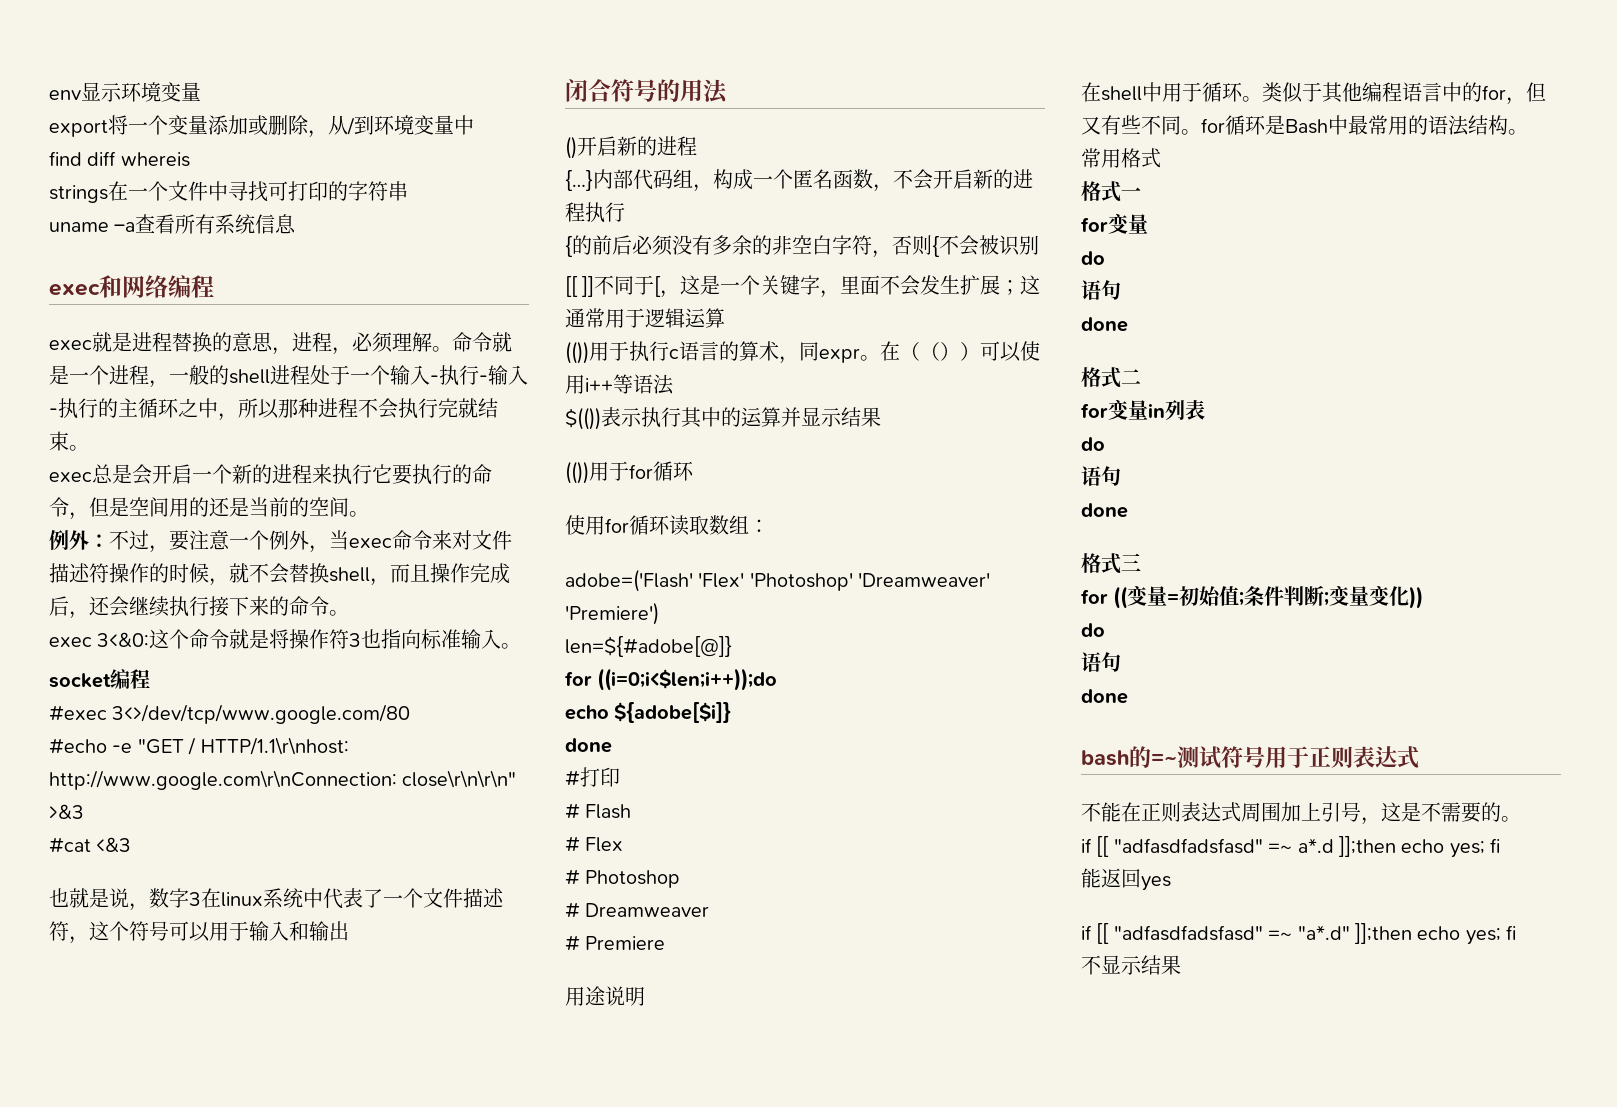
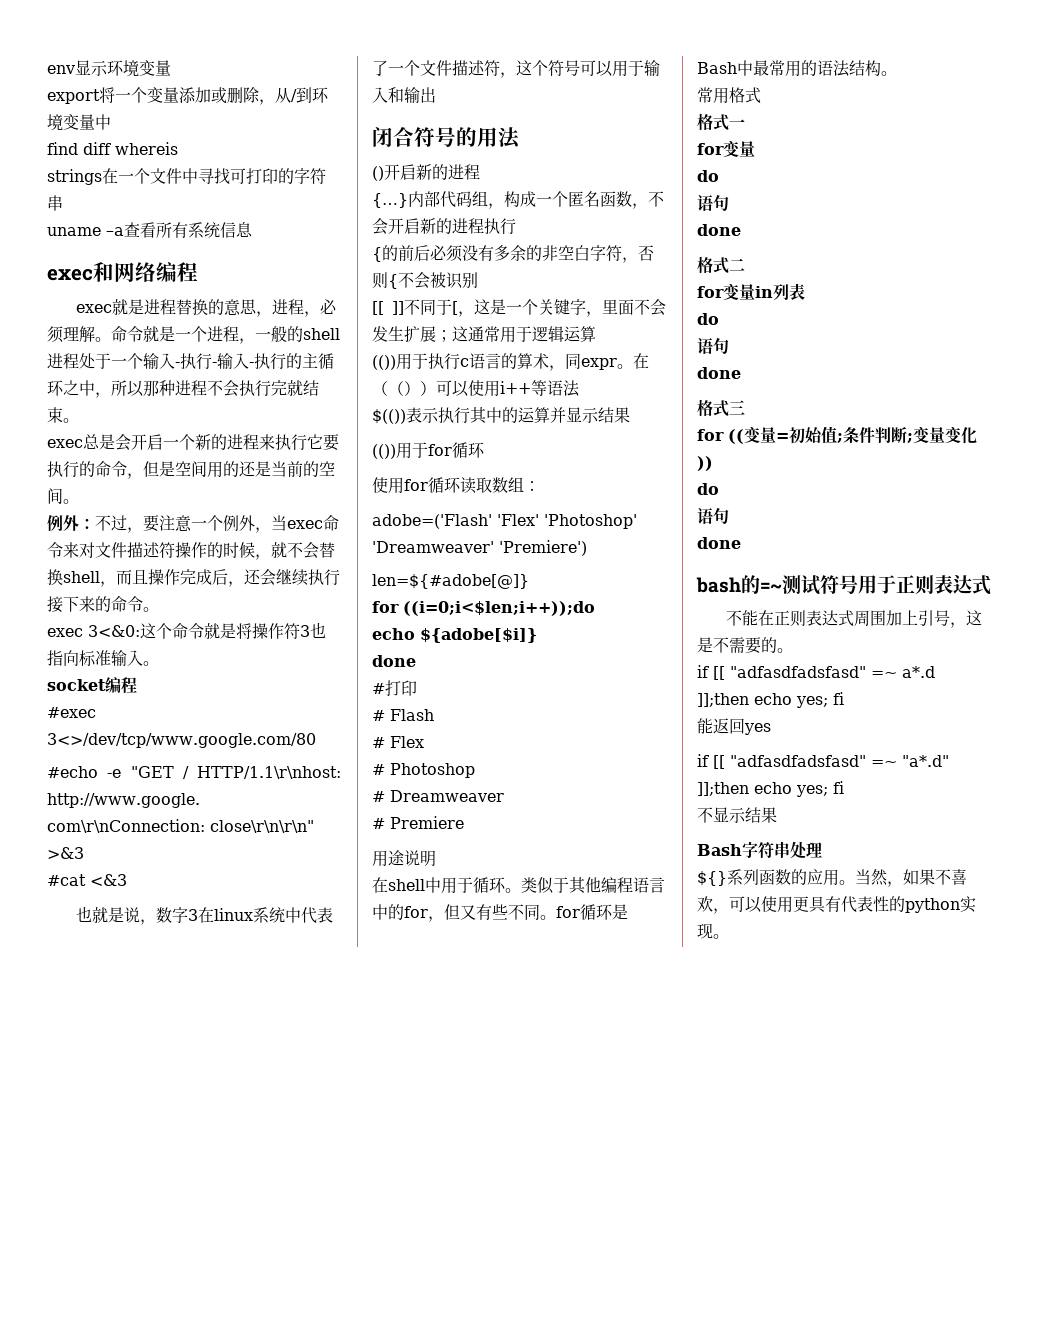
(1181, 965) none -> [697,841,822,859] [697,869,967,887] [697,896,976,914] [697,923,729,939] // Bash字符串处理 // ${}系列函数的应用。当然，如果不喜欢，可以使用更具有代表性的python实现。

